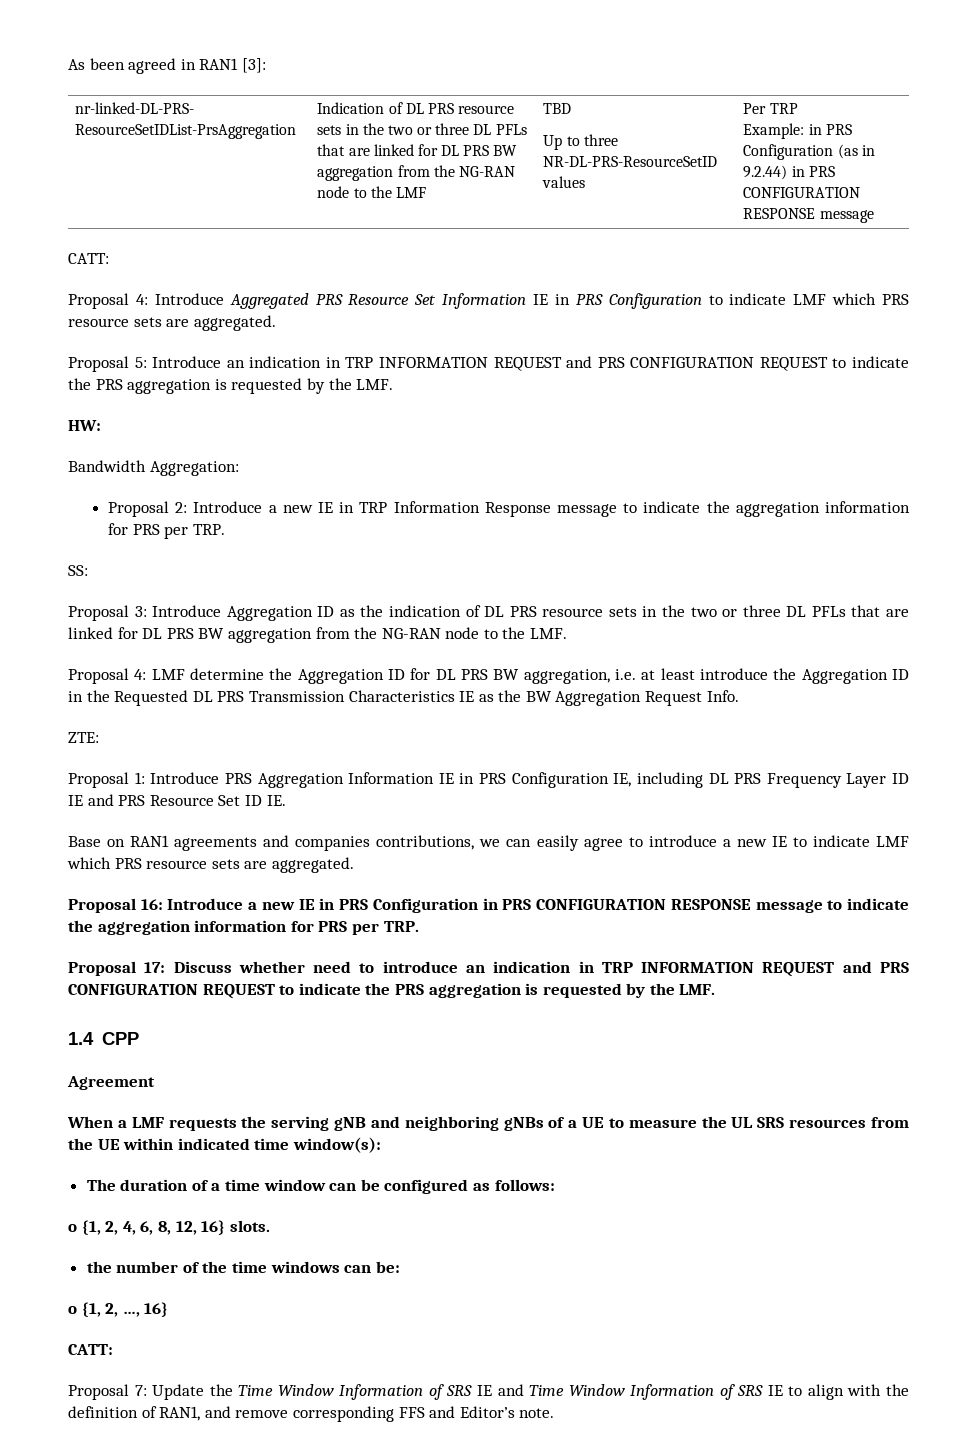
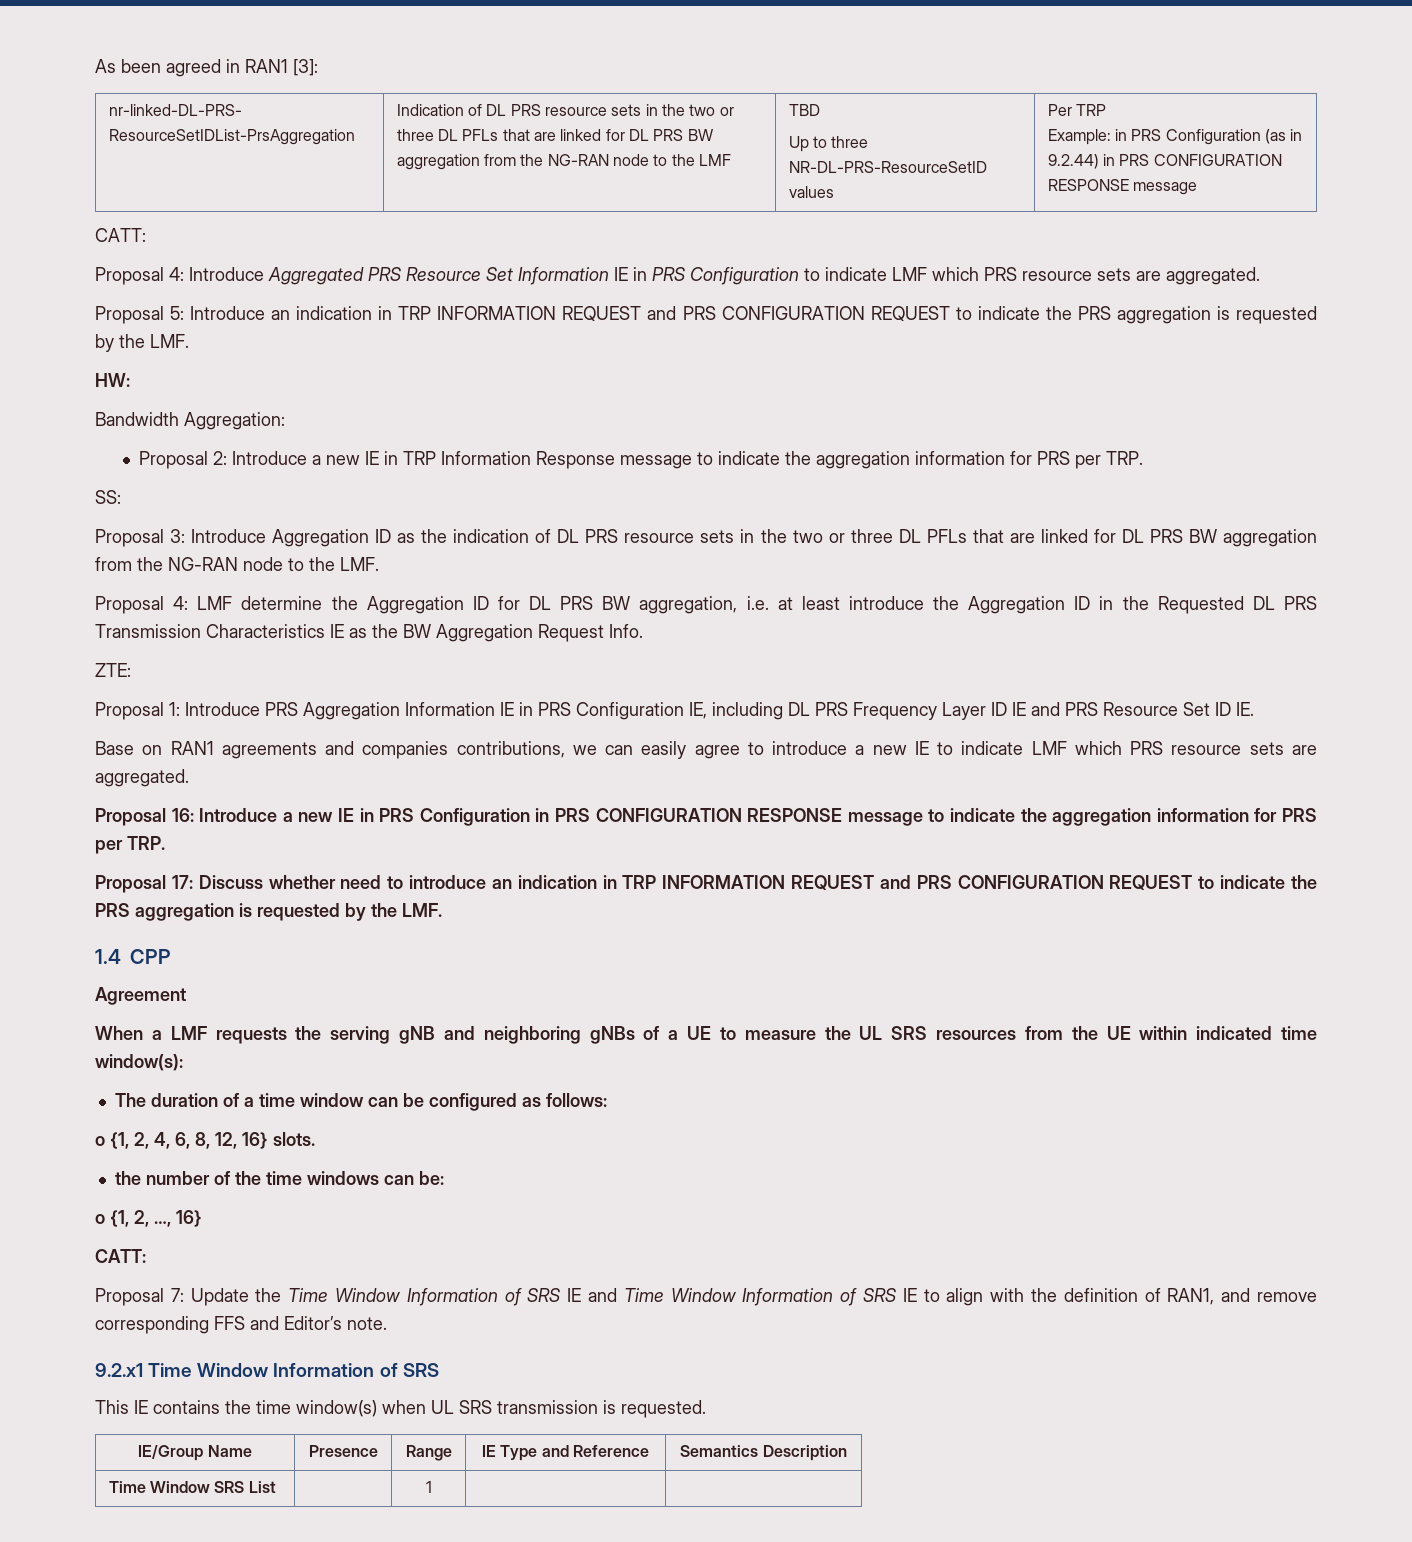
(555, 1413) none -> [95,1363,439,1377] [95,1400,706,1418] [138,1445,252,1461] [308,1445,378,1457] [405,1445,452,1461] [482,1445,649,1461] [680,1445,847,1461] [108,1481,276,1493] [425,1481,432,1493] // 9.2.x1 Time Window Information of SRS // This IE contains the time window(s) when UL SRS transmission is requested. // IE/Group Name | Presence | Range | IE Type and Reference | Semantics Description // Time Window SRS List | | 1 | |

